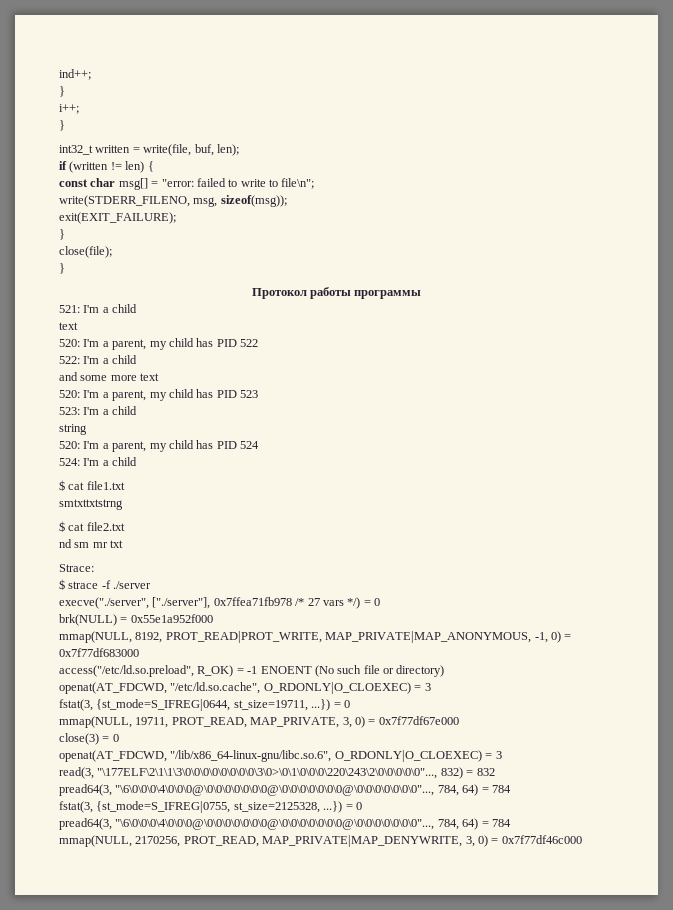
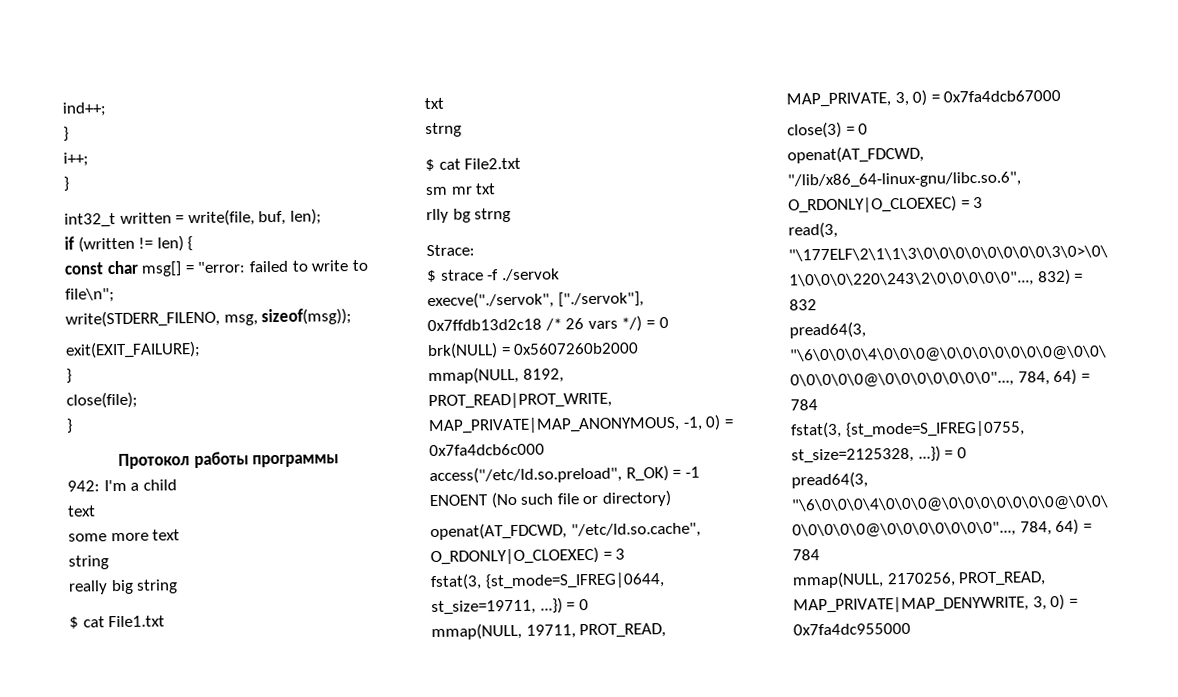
[59,305,80,313] 521: -> [67,480,100,492] 942:
[59,338,258,350] [59,355,138,364] [59,372,160,381] [59,389,258,401] [59,406,138,415] [59,424,87,435] [59,440,259,452] [59,457,138,466] [59,480,125,491] [59,499,123,510] [59,521,125,532] [59,539,72,548] 520: I'm a parent, my child has PID 522 // 522: I'm a child // and some more text // 520: I'm a parent, my child has PID 523 // 523: I'm a child // string // 520: I'm a parent, my child has PID 524 // 524: I'm a child // $ cat file1.txt // smtxttxtstrng // $ cat file2.txt // nd -> [68,529,181,542] [68,555,109,570] [68,579,179,595] [69,615,166,629] [424,97,444,110] [425,122,462,138] [425,157,522,172] some more text // string // really big string // $ cat File1.txt // txt // strng // $ cat File2.txt //
(124, 544) none -> [426,207,512,224] // rlly bg strng
[113,581,152,589] [59,597,320,609] ./server // execve("./server", ["./server"], 0x7ffea71fb978 /* 27 -> [500,268,560,282] [427,291,644,310] [427,318,585,332] ./servok // execve("./servok", ["./servok"], 0x7ffdb13d2c18 /* 26
[130,614,213,623] 0x55e1a952f000 -> [513,342,640,355] 0x5607260b2000
[59,648,139,657] 0x7f77df683000 -> [429,443,545,457] 0x7fa4dcb6c000
[378,716,459,725] 0x7f77df67e000 -> [943,89,1062,103] 0x7fa4dcb67000
[501,835,582,844] 0x7f77df46c000 -> [793,622,911,636] 0x7fa4dc955000

